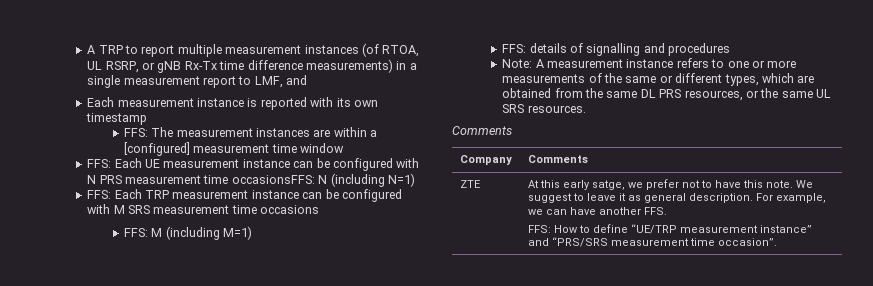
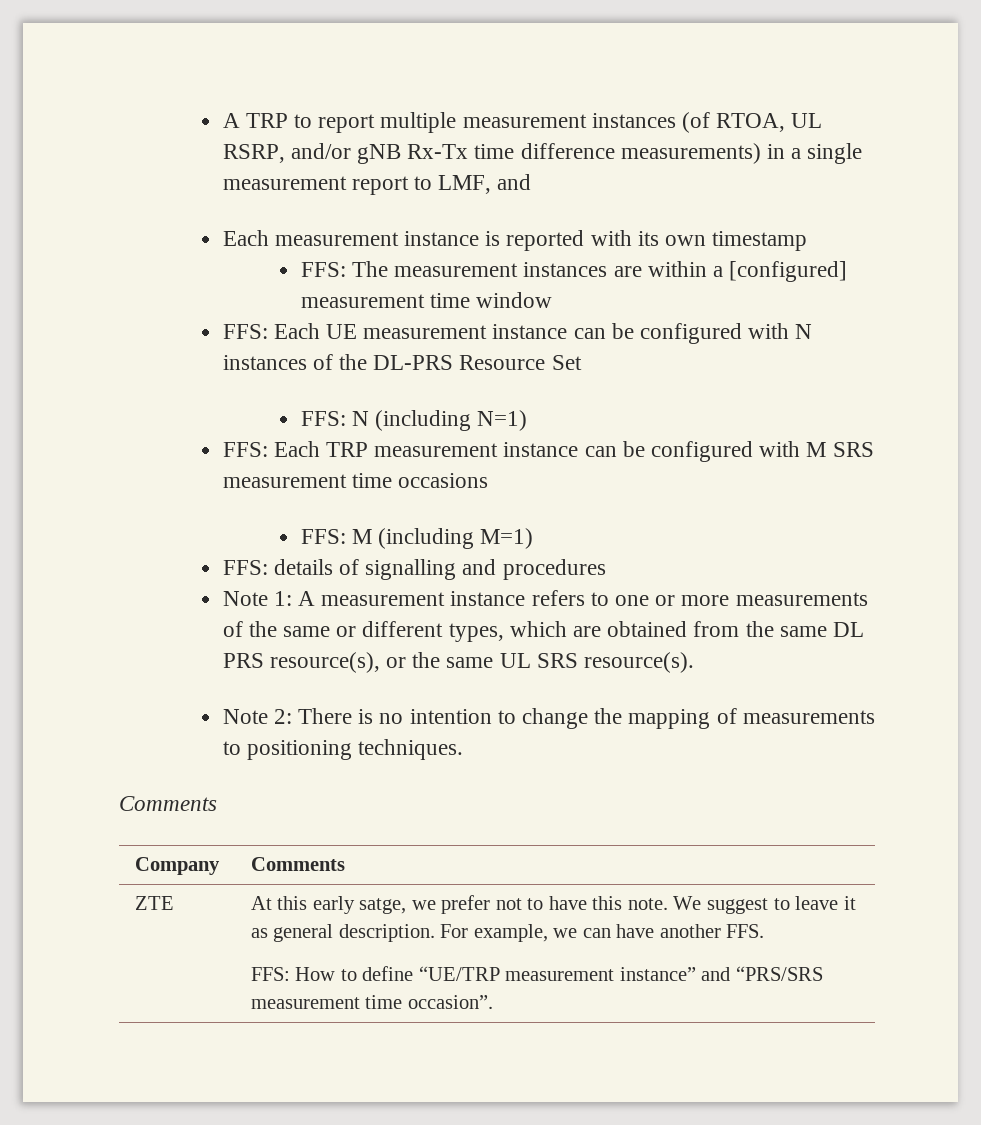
[142,62,156,70] or -> [290,143,351,159] and/or
[99,175,315,184] PRS measurement time occasionsFFS: -> [222,354,582,370] [300,411,346,426] instances of the DL-PRS Resource Set // FFS:
[502,59,533,68] Note: -> [222,591,292,606] Note 1:
[684,90,743,101] resources, -> [269,652,380,673] resource(s),
[527,105,586,113] resources. -> [583,652,694,673] [222,708,875,729] [222,739,463,760] resource(s). // Note 2: There is no intention to change the mapping of measurements to positioning techniques.

